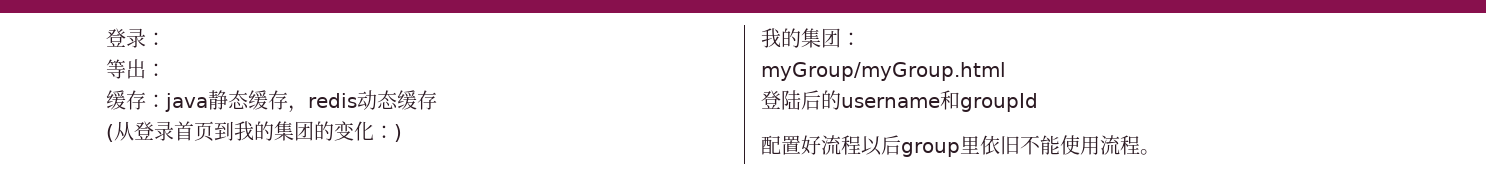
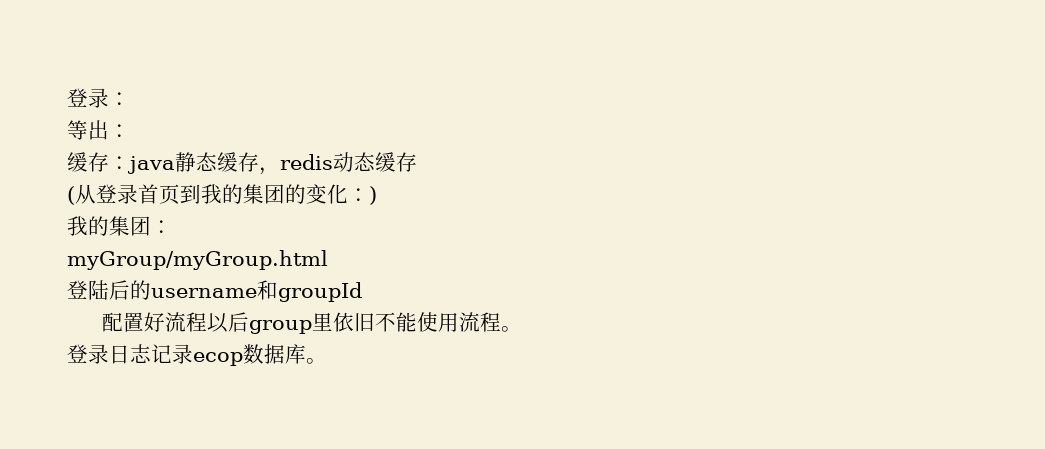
(1160, 152) none -> [67,344,327,366] // 登录日志记录ecop数据库。

